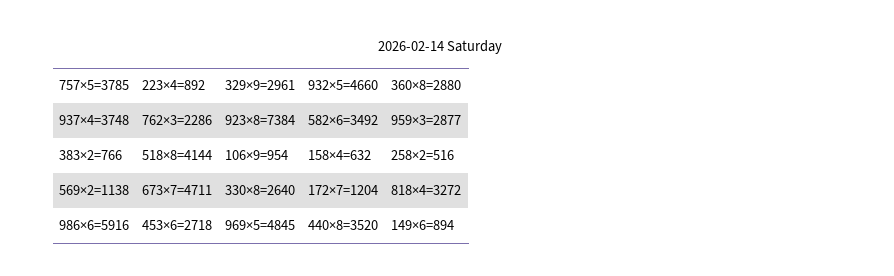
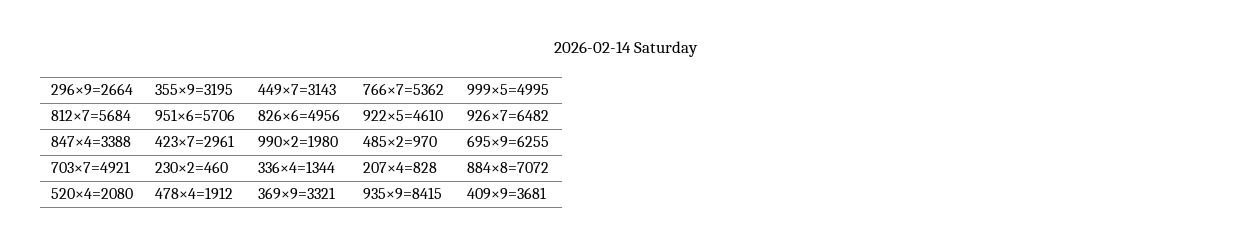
[59,80,130,90] [142,80,206,90] [225,80,296,90] [308,80,379,90] [391,80,462,90] [59,115,130,125] [142,115,213,125] [225,115,296,125] [308,115,379,125] [391,115,462,125] [59,150,123,160] [142,150,213,160] [225,150,289,160] [308,150,372,160] [391,150,455,160] [59,185,130,195] [142,185,213,195] [225,185,296,195] [308,185,379,195] [391,185,462,195] [59,220,130,230] [142,220,213,230] [225,220,296,230] [308,220,379,230] [391,220,455,230] 757×5=3785 | 223×4=892 | 329×9=2961 | 932×5=4660 | 360×8=2880 // 937×4=3748 | 762×3=2286 | 923×8=7384 | 582×6=3492 | 959×3=2877 // 383×2=766 | 518×8=4144 | 106×9=954 | 158×4=632 | 258×2=516 // 569×2=1138 | 673×7=4711 | 330×8=2640 | 172×7=1204 | 818×4=3272 // 986×6=5916 | 453×6=2718 | 969×5=4845 | 440×8=3520 | 149×6=894 -> [50,83,133,96] [154,83,233,96] [257,83,336,96] [362,83,444,95] [466,84,549,96] [50,109,131,121] [154,109,235,122] [257,109,340,122] [362,109,443,122] [466,109,549,122] [50,136,131,147] [154,135,234,148] [257,135,338,148] [362,136,437,148] [466,135,549,148] [50,161,130,174] [154,161,228,173] [257,161,335,173] [362,162,437,173] [466,162,549,173] [50,188,133,199] [154,187,233,200] [257,187,335,200] [362,187,442,200] [466,187,546,200] 296×9=2664 | 355×9=3195 | 449×7=3143 | 766×7=5362 | 999×5=4995 // 812×7=5684 | 951×6=5706 | 826×6=4956 | 922×5=4610 | 926×7=6482 // 847×4=3388 | 423×7=2961 | 990×2=1980 | 485×2=970 | 695×9=6255 // 703×7=4921 | 230×2=460 | 336×4=1344 | 207×4=828 | 884×8=7072 // 520×4=2080 | 478×4=1912 | 369×9=3321 | 935×9=8415 | 409×9=3681

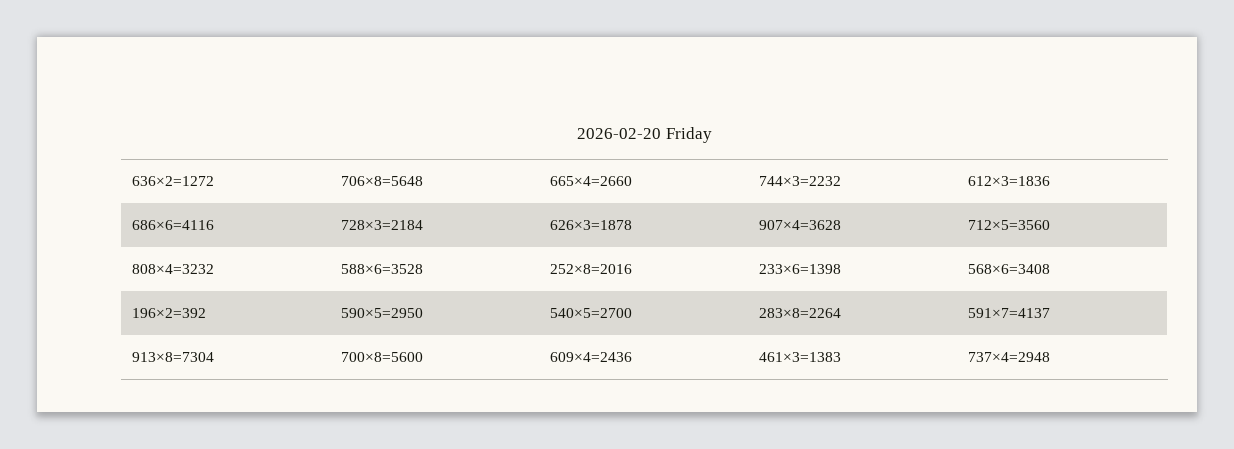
[553,41,699,57] [50,83,133,96] [154,83,233,96] [257,83,336,96] [362,83,444,95] [466,84,549,96] [50,109,131,121] [154,109,235,122] [257,109,340,122] [362,109,443,122] [466,109,549,122] [50,136,131,147] [154,135,234,148] [257,135,338,148] [362,136,437,148] [466,135,549,148] [50,161,130,174] [154,161,228,173] [257,161,335,173] [362,162,437,173] [466,162,549,173] [50,188,133,199] [154,187,233,200] [257,187,335,200] [362,187,442,200] [466,187,546,200] 2026-02-14 Saturday // 296×9=2664 | 355×9=3195 | 449×7=3143 | 766×7=5362 | 999×5=4995 // 812×7=5684 | 951×6=5706 | 826×6=4956 | 922×5=4610 | 926×7=6482 // 847×4=3388 | 423×7=2961 | 990×2=1980 | 485×2=970 | 695×9=6255 // 703×7=4921 | 230×2=460 | 336×4=1344 | 207×4=828 | 884×8=7072 // 520×4=2080 | 478×4=1912 | 369×9=3321 | 935×9=8415 | 409×9=3681 -> [577,127,712,143] [132,176,215,186] [341,176,424,186] [550,176,633,186] [759,176,842,186] [968,176,1051,186] [132,220,215,230] [341,220,424,230] [550,220,633,230] [759,220,842,230] [968,220,1051,230] [132,264,215,274] [341,264,424,274] [550,264,633,274] [759,264,842,274] [968,264,1051,274] [132,308,207,318] [341,308,424,318] [550,308,633,318] [759,308,842,318] [968,308,1051,318] [132,352,215,362] [341,352,424,362] [550,352,633,362] [759,352,842,362] [968,352,1051,362] 2026-02-20 Friday // 636×2=1272 | 706×8=5648 | 665×4=2660 | 744×3=2232 | 612×3=1836 // 686×6=4116 | 728×3=2184 | 626×3=1878 | 907×4=3628 | 712×5=3560 // 808×4=3232 | 588×6=3528 | 252×8=2016 | 233×6=1398 | 568×6=3408 // 196×2=392 | 590×5=2950 | 540×5=2700 | 283×8=2264 | 591×7=4137 // 913×8=7304 | 700×8=5600 | 609×4=2436 | 461×3=1383 | 737×4=2948

